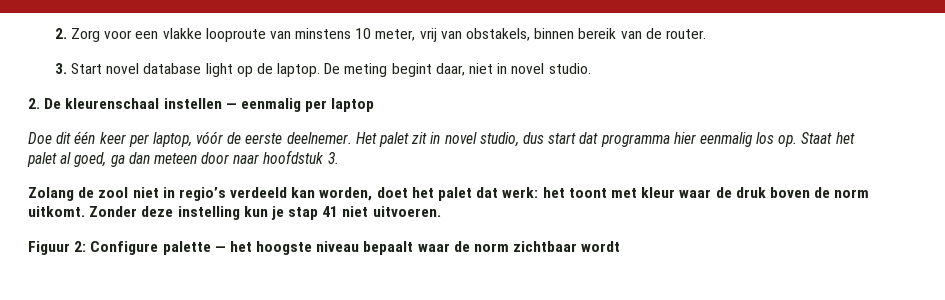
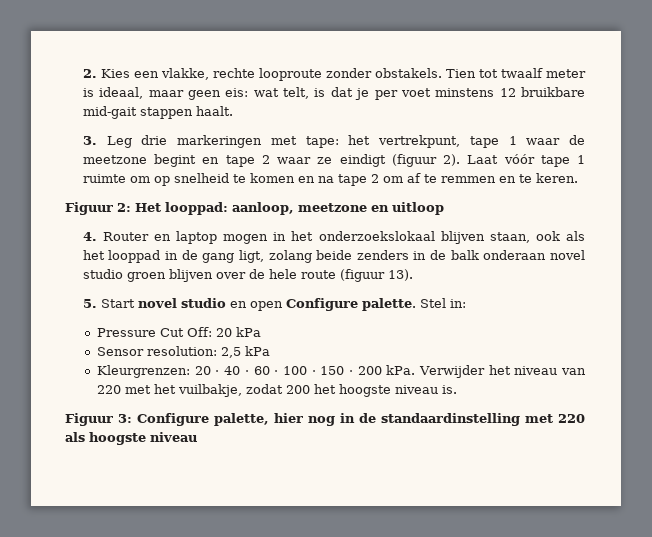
[54,28,706,42] [54,63,591,77] [28,98,375,112] [28,131,855,147] [27,150,339,167] [28,187,870,201] [28,206,441,220] [28,241,621,255] 2. Zorg voor een vlakke looproute van minstens 10 meter, vrij van obstakels, binnen bereik van de router. // 3. Start novel database light op de laptop. De meting begint daar, niet in novel studio. // 2. De kleurenschaal instellen — eenmalig per laptop // Doe dit één keer per laptop, vóór de eerste deelnemer. Het palet zit in novel studio, dus start dat programma hier eenmalig los op. Staat het palet al goed, ga dan meteen door naar hoofdstuk 3. // Zolang de zool niet in regio’s verdeeld kan worden, doet het palet dat werk: het toont met kleur waar de druk boven de norm uitkomt. Zonder deze instelling kun je stap 41 niet uitvoeren. // Figuur 2: Configure palette — het hoogste niveau bepaalt waar de norm zichtbaar wordt -> [82,68,586,81] [82,87,585,100] [82,106,233,119] [82,135,585,148] [82,154,585,167] [82,173,578,186] [65,202,444,215] [82,231,585,244] [82,250,585,263] [82,269,413,282] [82,298,466,311] [97,327,262,337] [97,346,271,358] [97,365,586,378] [97,384,458,397] [65,413,585,426] [65,432,197,445] 2. Kies een vlakke, rechte looproute zonder obstakels. Tien tot twaalf meter is ideaal, maar geen eis: wat telt, is dat je per voet minstens 12 bruikbare mid-gait stappen haalt. // 3. Leg drie markeringen met tape: het vertrekpunt, tape 1 waar de meetzone begint en tape 2 waar ze eindigt (figuur 2). Laat vóór tape 1 ruimte om op snelheid te komen en na tape 2 om af te remmen en te keren. // Figuur 2: Het looppad: aanloop, meetzone en uitloop // 4. Router en laptop mogen in het onderzoekslokaal blijven staan, ook als het looppad in de gang ligt, zolang beide zenders in de balk onderaan novel studio groen blijven over de hele route (figuur 13). // 5. Start novel studio en open Configure palette. Stel in: // Pressure Cut Off: 20 kPa // Sensor resolution: 2,5 kPa // Kleurgrenzen: 20 · 40 · 60 · 100 · 150 · 200 kPa. Verwijder het niveau van 220 met het vuilbakje, zodat 200 het hoogste niveau is. // Figuur 3: Configure palette, hier nog in de standaardinstelling met 220 als hoogste niveau

